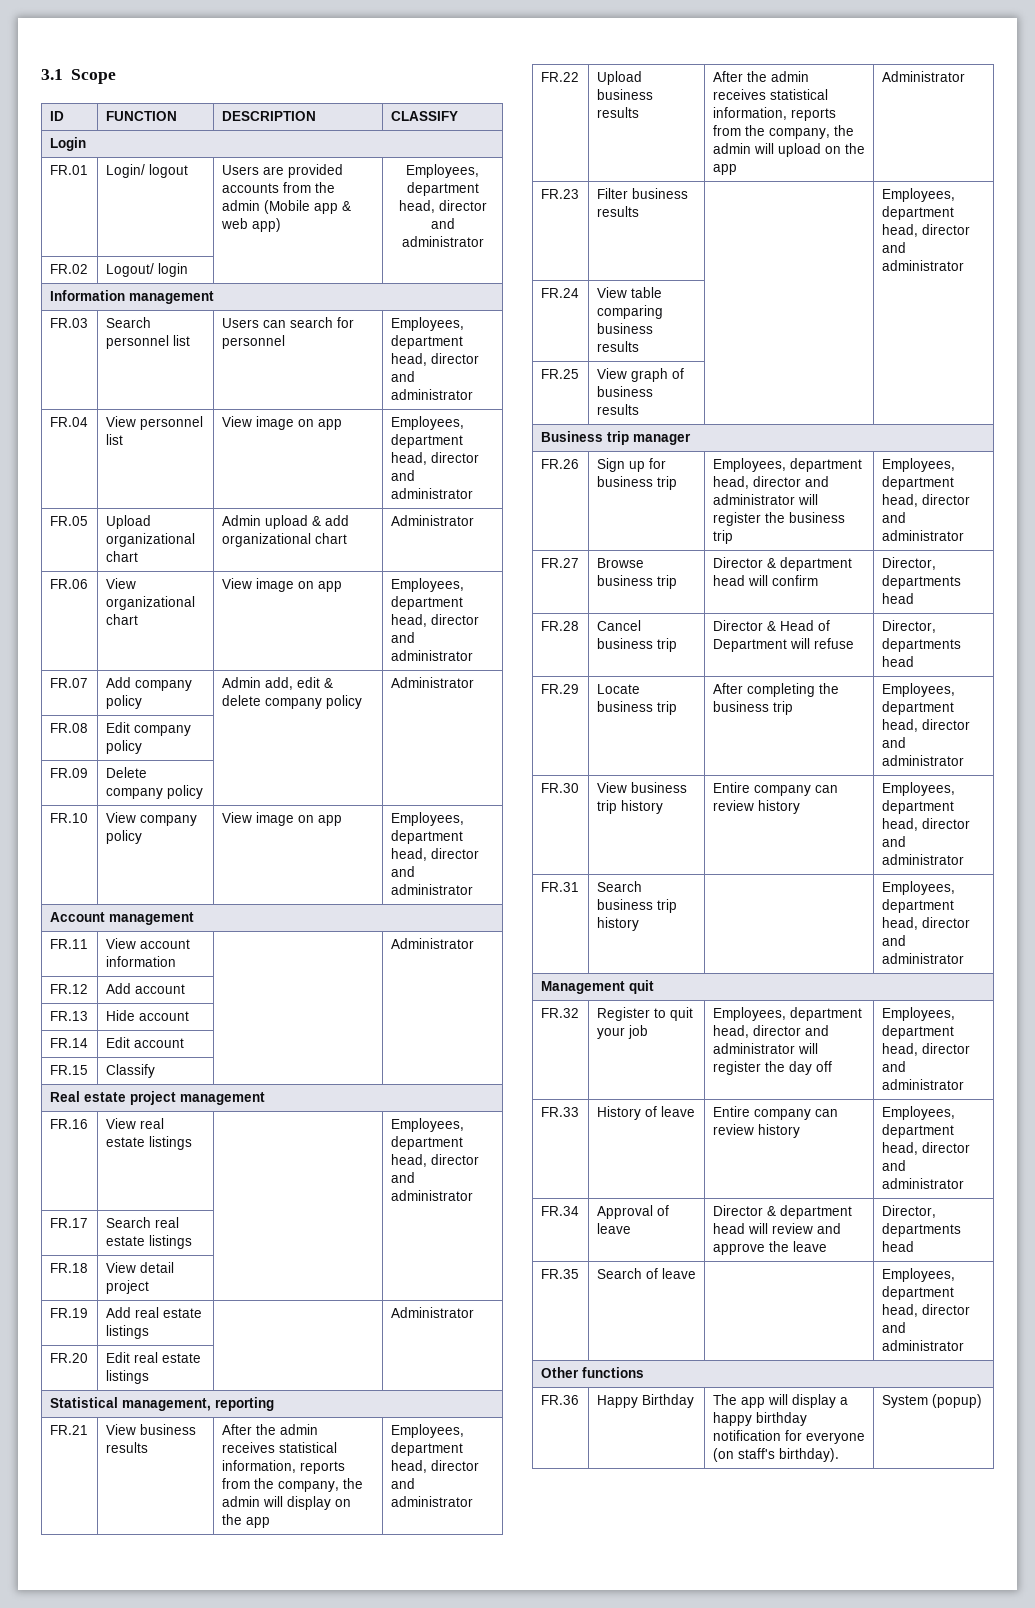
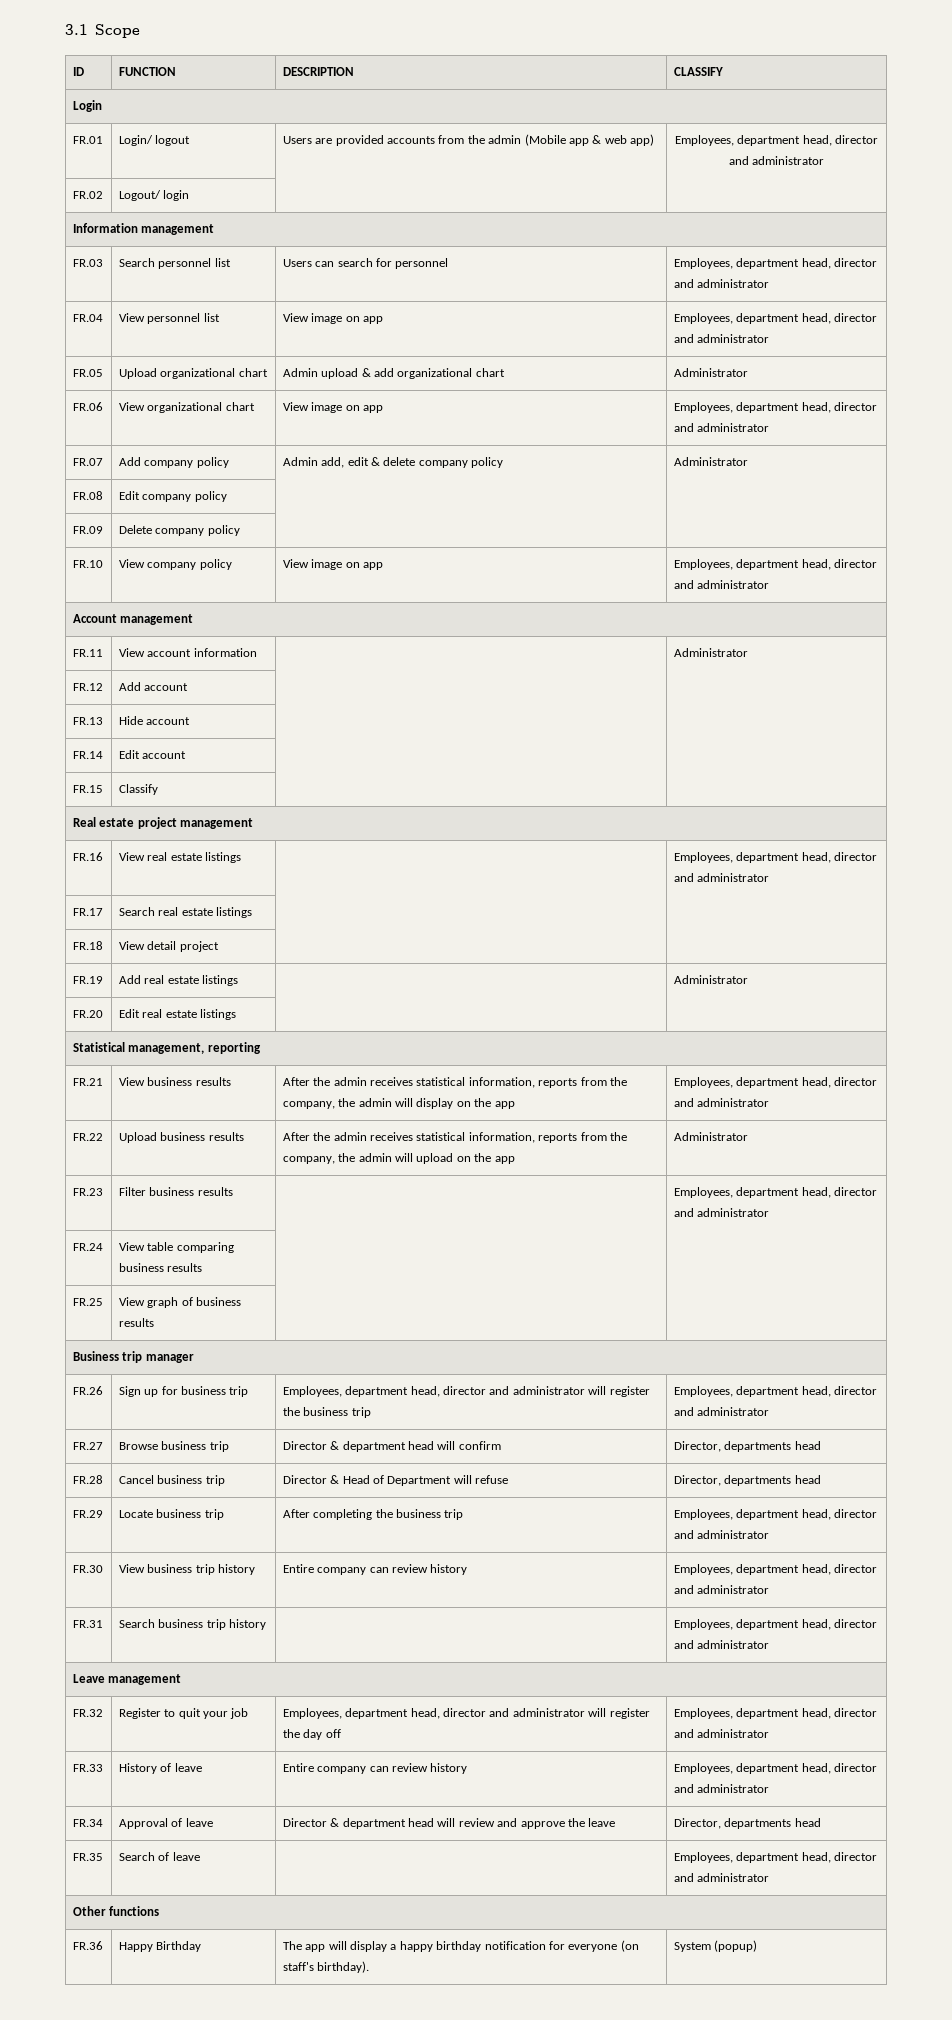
[540,980,654,994] Management quit -> [72,1674,182,1685] Leave management

